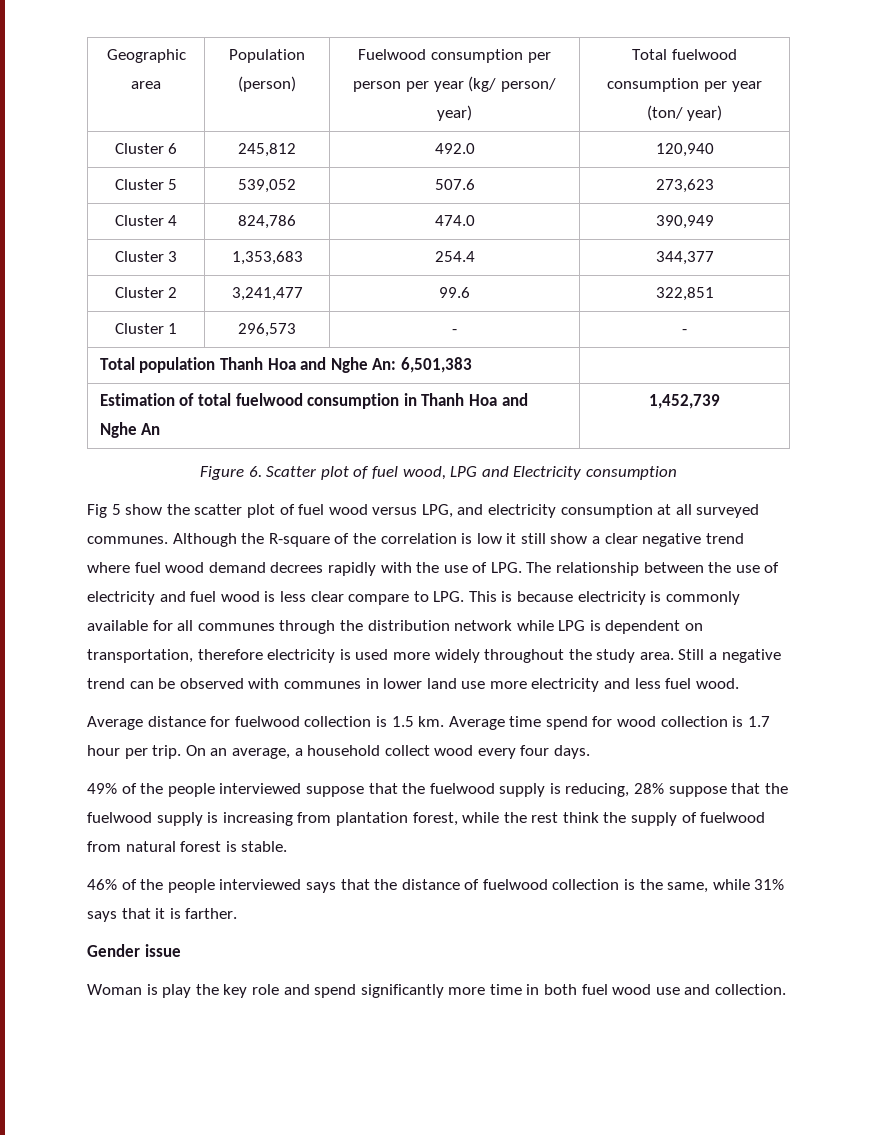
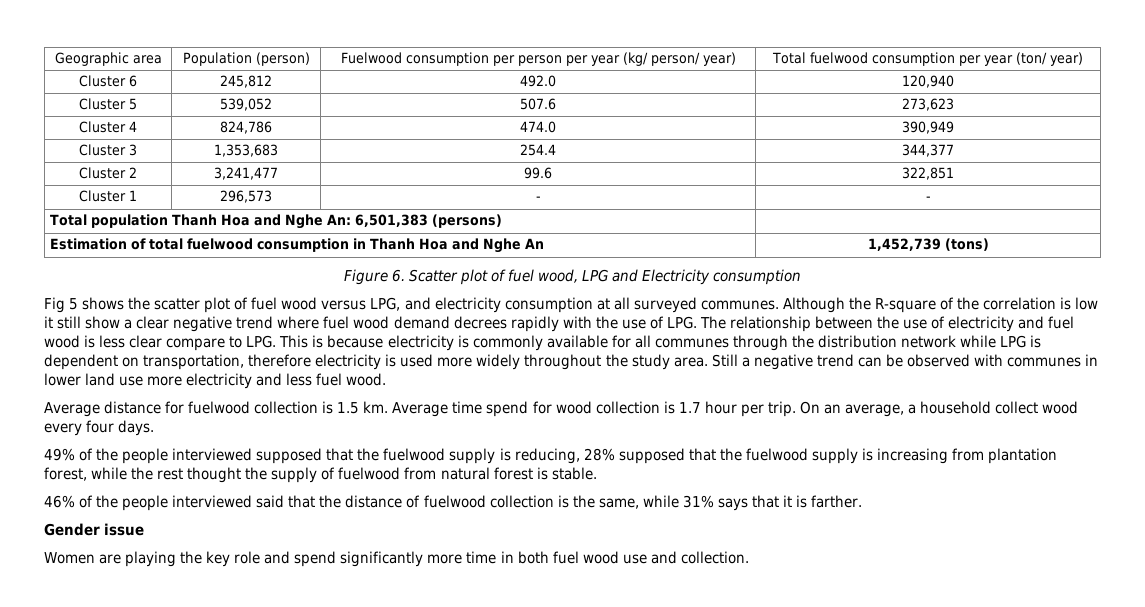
(472, 365) none -> [432,214,503,228] (persons)
(720, 401) none -> [944,238,989,251] (tons)
[125,504,163,515] show -> [82,297,125,310] shows
[305,786,364,797] suppose -> [256,448,323,464] supposed
[668,786,727,797] suppose -> [618,448,685,464] supposed
[562,812,599,823] think -> [187,467,242,483] thought
[305,882,336,893] says -> [256,495,285,508] said
[87,984,192,998] Woman is play -> [44,551,177,567] Women are playing

